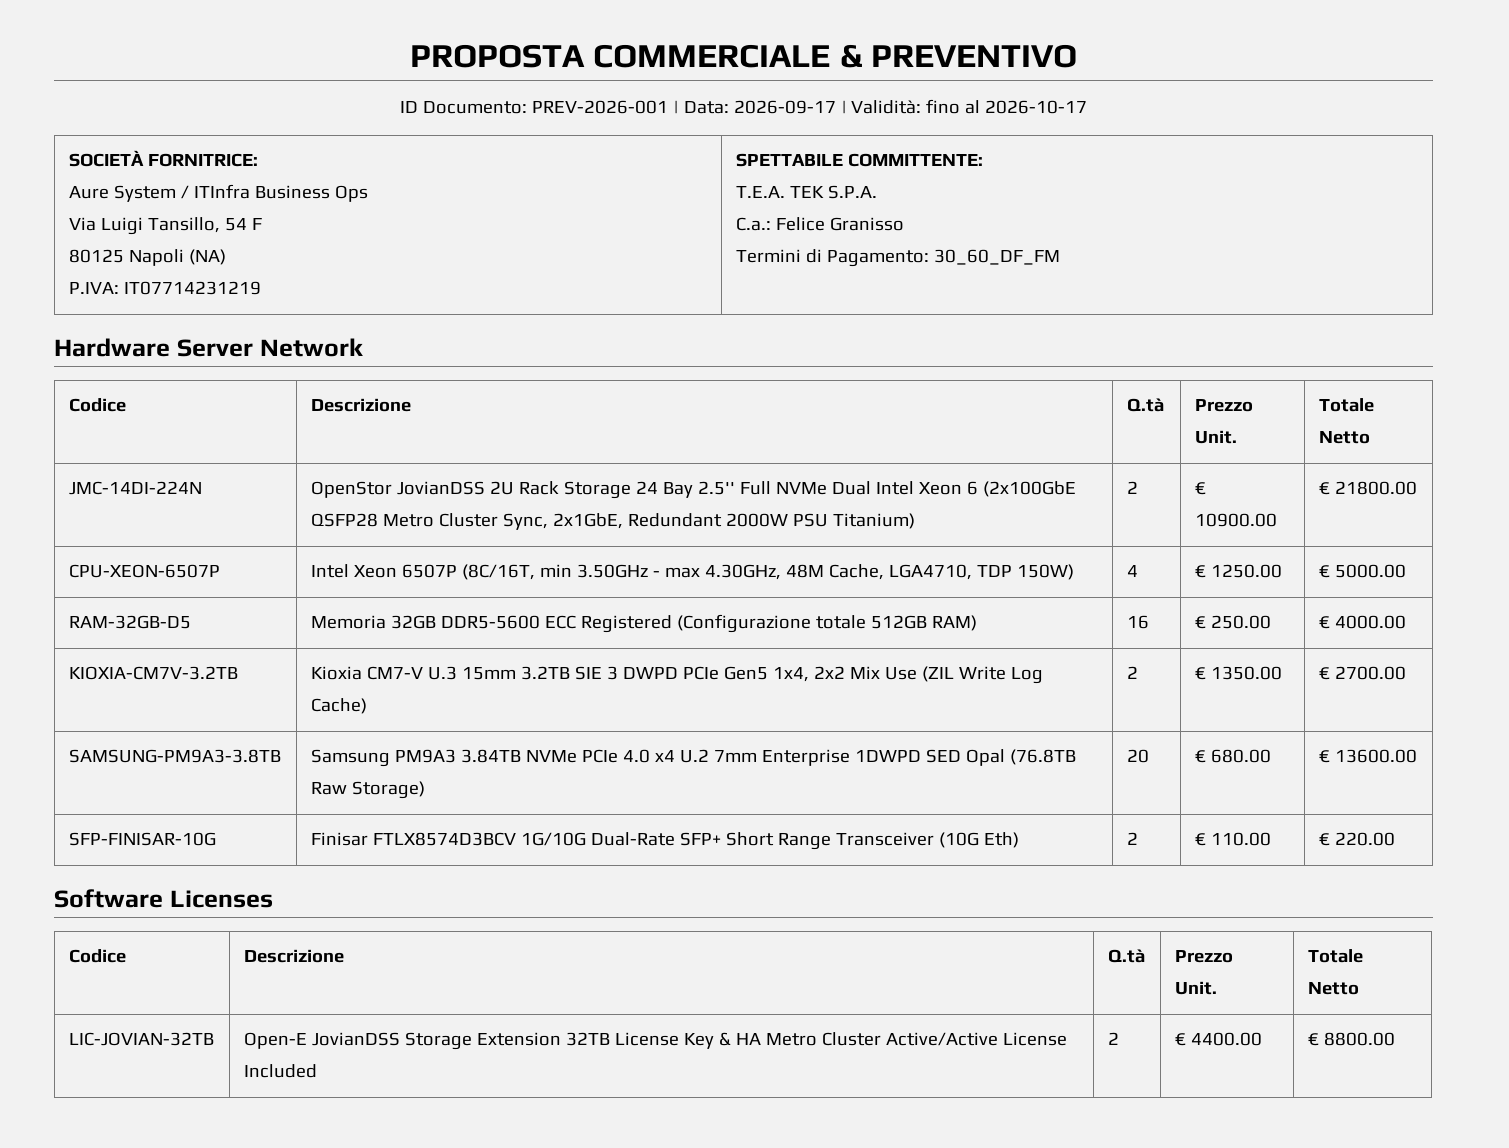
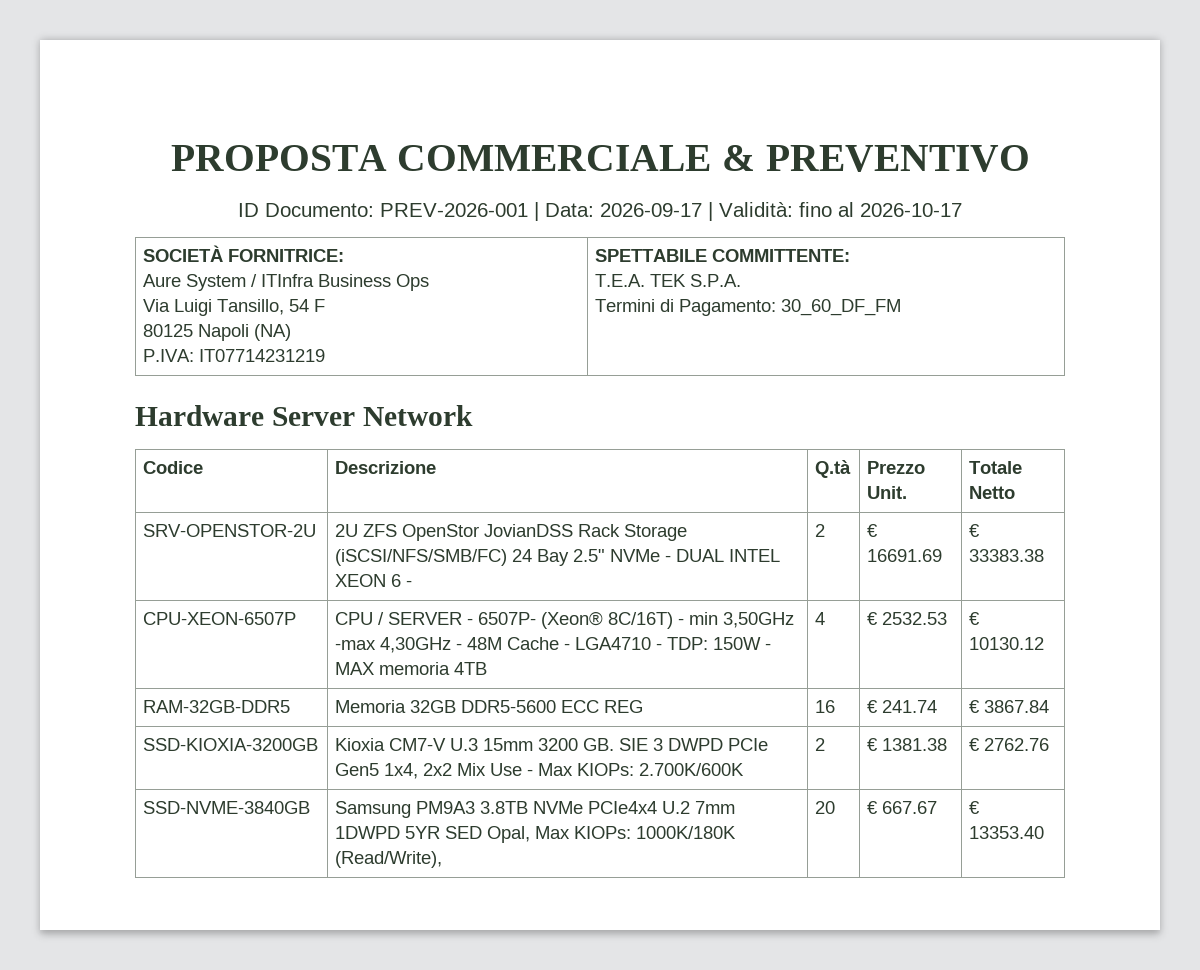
[735,217,904,231] // C.a.: Felice Granisso -> (742, 280) none
[68,481,202,495] JMC-14DI-224N | -> [143,524,317,537] [335,524,398,537] SRV-OPENSTOR-2U | 2U ZFS
[489,481,514,495] 2U -> (574, 530) none
(631, 490) none -> [335,549,508,566] (iSCSI/NFS/SMB/FC)
[697,481,1076,497] [310,513,915,530] [1126,481,1138,494] [1194,482,1206,495] [1194,513,1277,527] [1318,481,1417,495] 2.5'' Full NVMe Dual Intel Xeon 6 (2x100GbE QSFP28 Metro Cluster Sync, 2x1GbE, Redundant 2000W PSU Titanium) | 2 | € 10900.00 | € 21800.00 -> [573,549,781,562] [335,574,413,587] [815,524,826,537] [867,524,879,537] [867,549,943,562] [969,524,981,537] [969,549,1045,562] 2.5" NVMe - DUAL INTEL XEON 6 - | 2 | € 16691.69 | € 33383.38
[310,564,1074,580] Intel Xeon 6507P (8C/16T, min 3.50GHz - max 4.30GHz, 48M Cache, LGA4710, TDP 150W) -> [335,611,795,629] [335,637,772,653] [335,662,488,675] CPU / SERVER - 6507P- (Xeon® 8C/16T) - min 3,50GHz -max 4,30GHz - 48M Cache - LGA4710 - TDP: 150W - MAX memoria 4TB
[1210,564,1282,578] [1318,564,1406,578] [68,615,191,629] 1250.00 | € 5000.00 // RAM-32GB-D5 -> [882,612,948,625] [969,612,981,625] [969,637,1045,650] [143,700,291,713] 2532.53 | € 10130.12 // RAM-32GB-DDR5
[580,614,977,633] Registered (Configurazione totale 512GB RAM) -> [604,700,644,713] REG
[1210,615,1271,629] [1318,615,1406,629] [68,666,238,680] 250.00 | € 4000.00 // KIOXIA-CM7V-3.2TB -> [882,700,938,713] [969,700,1050,713] [143,738,319,751] 241.74 | € 3867.84 // SSD-KIOXIA-3200GB
[520,666,570,680] 3.2TB -> [538,738,615,751] 3200 GB.
[921,666,1043,684] [310,698,367,714] [1126,666,1138,679] [1194,666,1282,680] [1318,666,1406,680] [68,749,281,763] (ZIL Write Log Cache) | 2 | € 1350.00 | € 2700.00 // SAMSUNG-PM9A3-3.8TB -> [527,763,745,776] [815,738,826,751] [867,738,948,751] [969,738,1050,751] [143,801,311,814] - Max KIOPs: 2.700K/600K | 2 | € 1381.38 | € 2762.76 // SSD-NVME-3840GB
[460,749,1076,766] [310,781,425,799] 3.84TB NVMe PCIe 4.0 x4 U.2 7mm Enterprise 1DWPD SED Opal (76.8TB Raw Storage) -> [480,801,736,814] [335,826,737,843] [335,851,443,868] 3.8TB NVMe PCIe4x4 U.2 7mm 1DWPD 5YR SED Opal, Max KIOPs: 1000K/180K (Read/Write),
[1210,749,1271,763] [1318,749,1417,763] [68,832,216,846] [310,832,1019,850] [1126,832,1138,845] [1194,832,1271,846] [1318,832,1395,846] [54,889,273,908] [68,949,126,963] [243,949,344,963] [1107,949,1145,963] [1174,950,1233,963] [1174,981,1217,995] [1307,949,1363,963] [1307,982,1359,995] [68,1032,214,1046] [243,1032,1067,1050] [243,1064,317,1078] [1107,1032,1119,1045] [1174,1032,1262,1046] [1307,1032,1395,1046] 680.00 | € 13600.00 // SFP-FINISAR-10G | Finisar FTLX8574D3BCV 1G/10G Dual-Rate SFP+ Short Range Transceiver (10G Eth) | 2 | € 110.00 | € 220.00 // Software Licenses // Codice | Descrizione | Q.tà | Prezzo Unit. | Totale Netto // LIC-JOVIAN-32TB | Open-E JovianDSS Storage Extension 32TB License Key & HA Metro Cluster Active/Active License Included | 2 | € 4400.00 | € 8800.00 -> [882,801,938,814] [969,801,981,814] [969,826,1045,839] 667.67 | € 13353.40

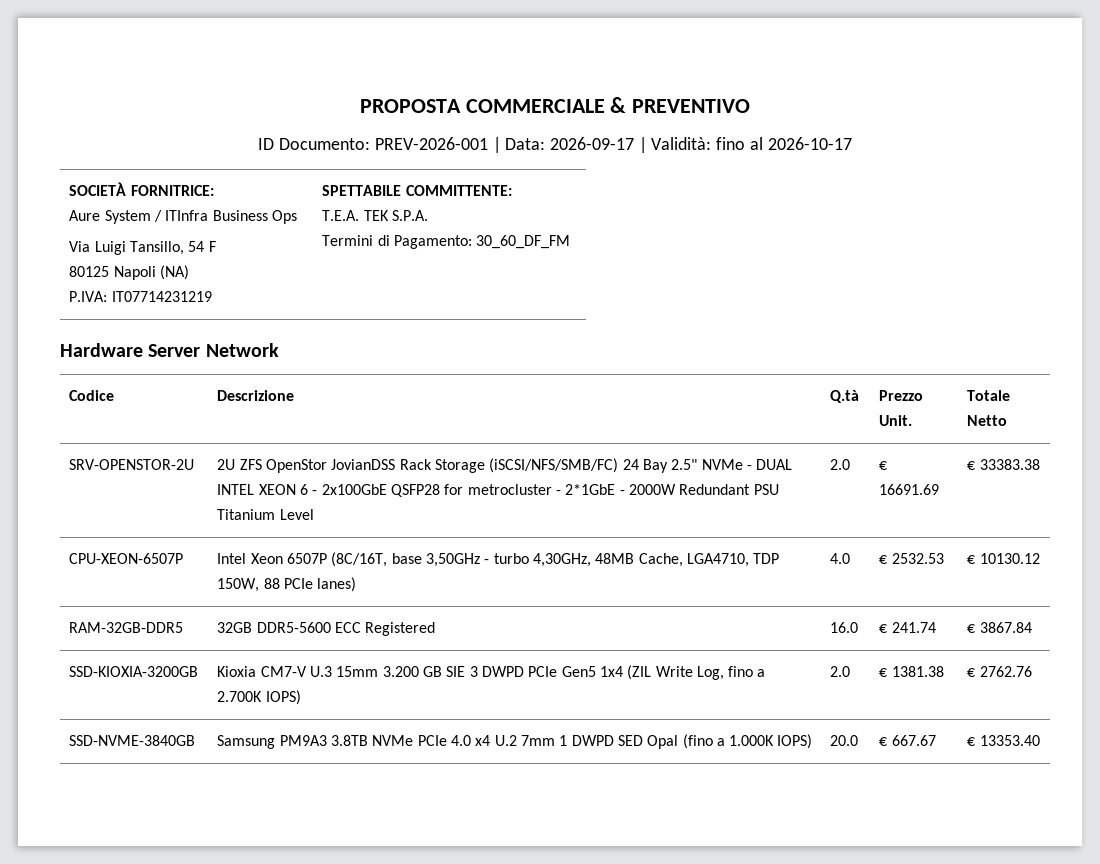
[815,524,826,537] | 2 -> [321,484,779,497] [217,509,314,520] [830,459,851,470] 2x100GbE QSFP28 for metrocluster - 2*1GbE - 2000W Redundant PSU Titanium Level | 2.0
[335,611,795,629] [335,637,772,653] [335,662,488,675] [815,612,826,625] CPU / SERVER - 6507P- (Xeon® 8C/16T) - min 3,50GHz -max 4,30GHz - 48M Cache - LGA4710 - TDP: 150W - MAX memoria 4TB | 4 -> [217,552,780,567] [217,577,357,592] [830,553,851,564] Intel Xeon 6507P (8C/16T, base 3,50GHz - turbo 4,30GHz, 48MB Cache, LGA4710, TDP 150W, 88 PCIe lanes) | 4.0
[335,700,407,713] Memoria -> (184, 627) none
[604,700,644,713] [815,700,836,713] REG | 16 -> [365,622,436,636] [830,622,859,633] Registered | 16.0
[538,738,615,751] 3200 GB. -> [382,666,442,677] 3.200 GB
[384,763,745,779] [815,738,826,751] 1x4, 2x2 Mix Use - Max KIOPs: 2.700K/600K | 2 -> [599,665,766,680] [217,690,301,705] [830,666,851,677] 1x4 (ZIL Write Log, fino a 2.700K IOPS) | 2.0
[588,801,736,814] [335,826,737,843] [335,851,443,868] [815,801,836,814] PCIe4x4 U.2 7mm 1DWPD 5YR SED Opal, Max KIOPs: 1000K/180K (Read/Write), | 20 -> [417,734,813,749] [830,735,859,746] PCIe 4.0 x4 U.2 7mm 1 DWPD SED Opal (fino a 1.000K IOPS) | 20.0

